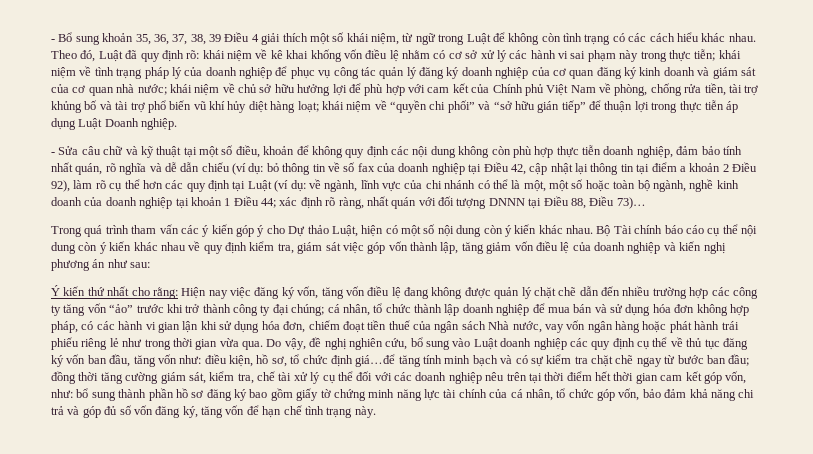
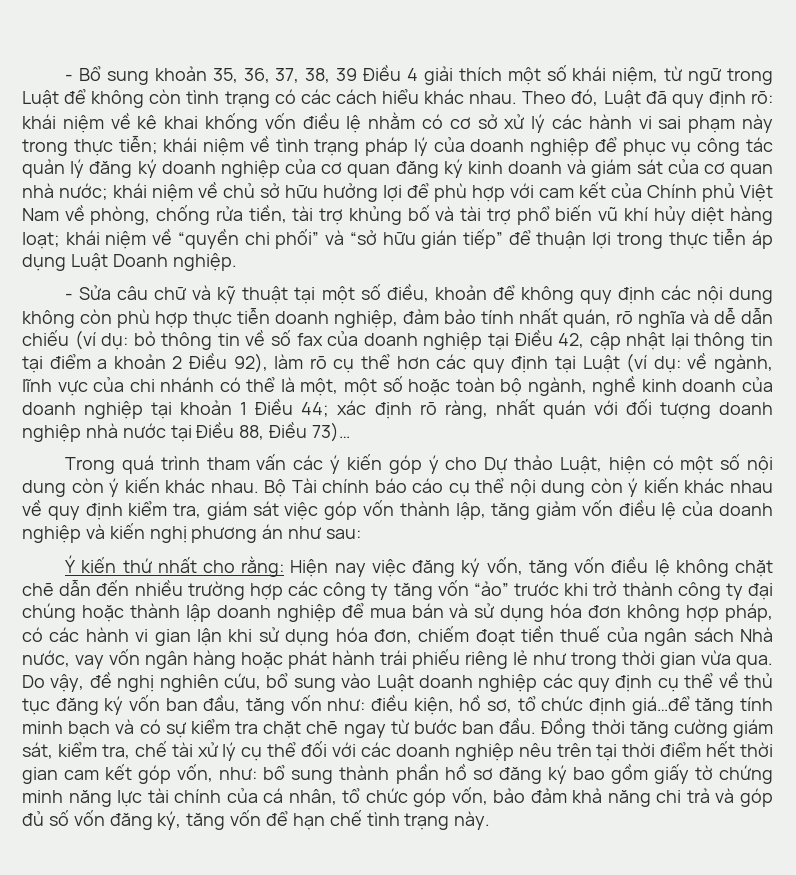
[488,198,525,206] DNNN -> [719,402,773,415] [22,423,166,442] doanh nghiệp nhà nước
[404,287,532,299] đang không được quản lý -> [675,559,729,577] không
[291,303,411,316] chúng; cá nhân, tổ chức -> [22,603,124,622] chúng hoặc
[728,354,750,366] [51,371,76,384] đầu; đồng -> [499,718,587,738] đầu. Đồng

